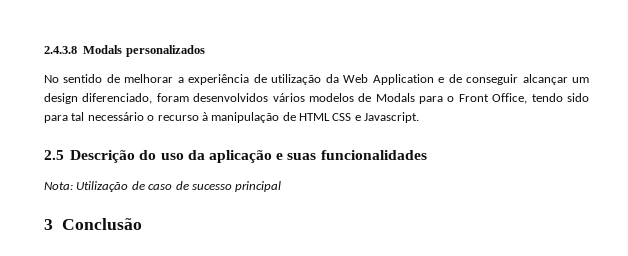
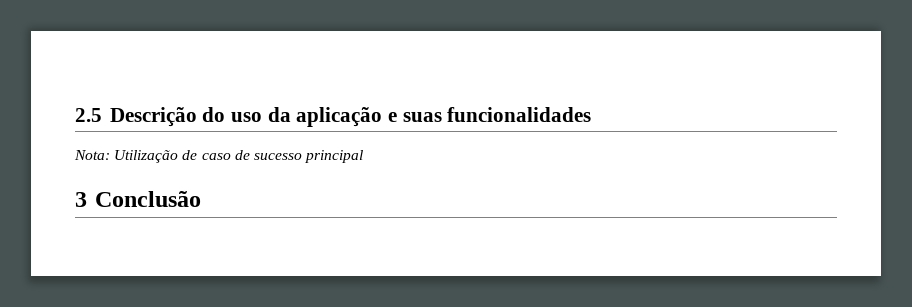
[44,45,205,57] [44,74,589,85] [44,93,589,104] [44,112,420,123] 2.4.3.8 Modals personalizados // No sentido de melhorar a experiência de utilização da Web Application e de conseguir alcançar um design diferenciado, foram desenvolvidos vários modelos de Modals para o Front Office, tendo sido para tal necessário o recurso à manipulação de HTML CSS e Javascript. // -> (75, 115) none

